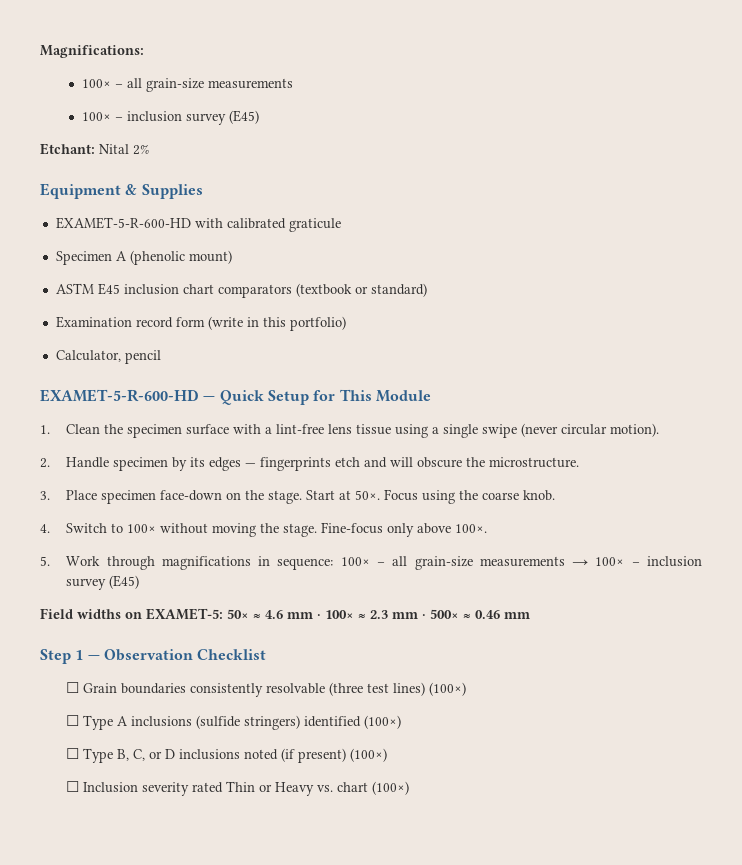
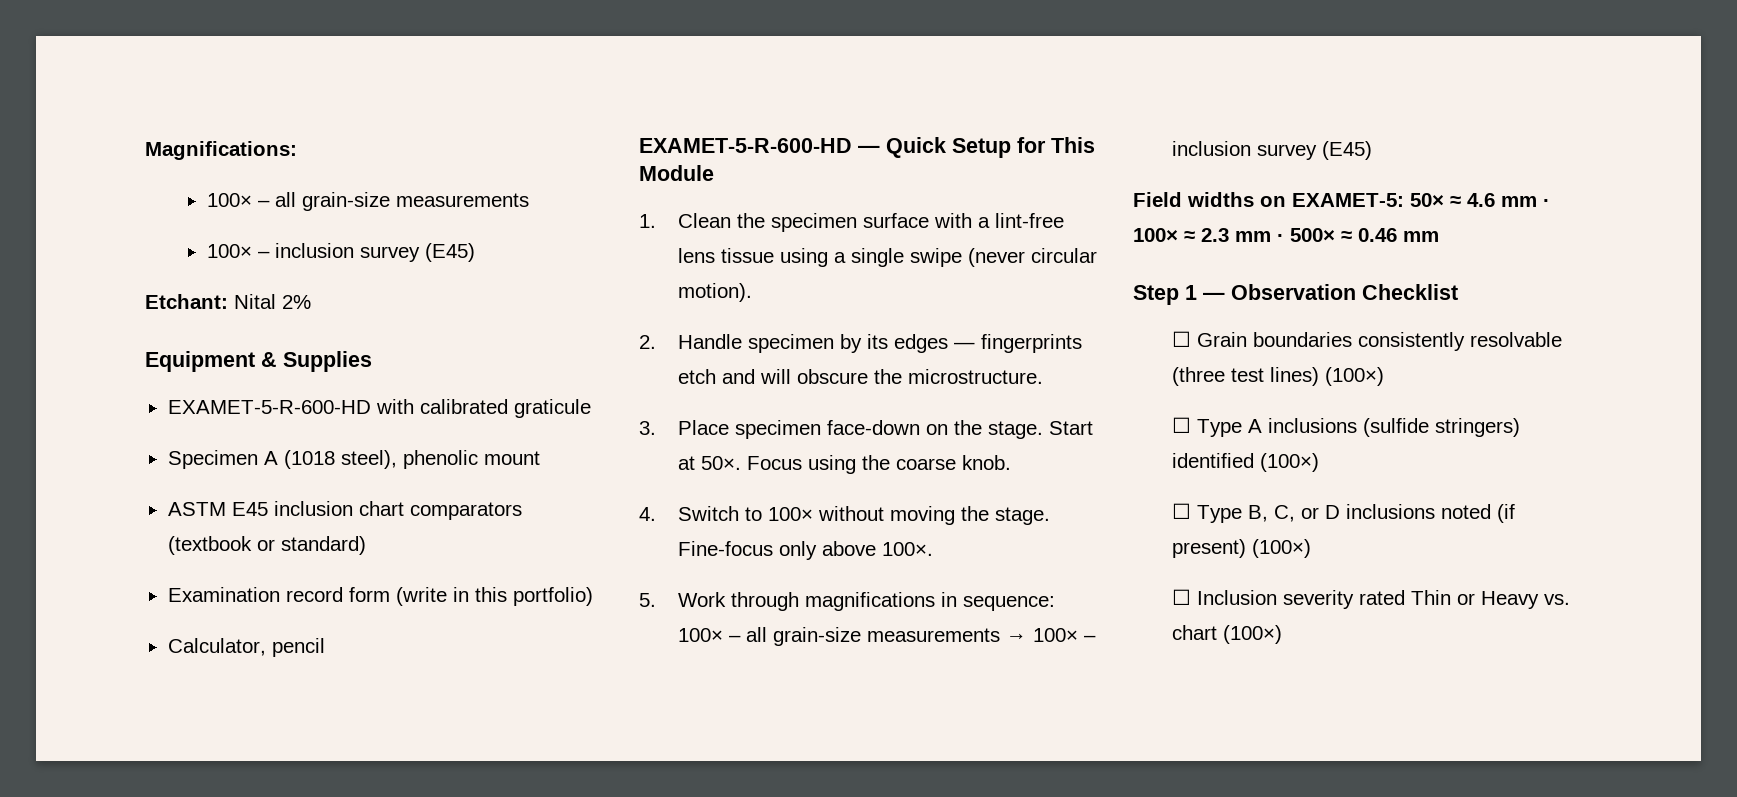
[129,250,232,265] (phenolic mount) -> [283,450,540,469] (1018 steel), phenolic mount

